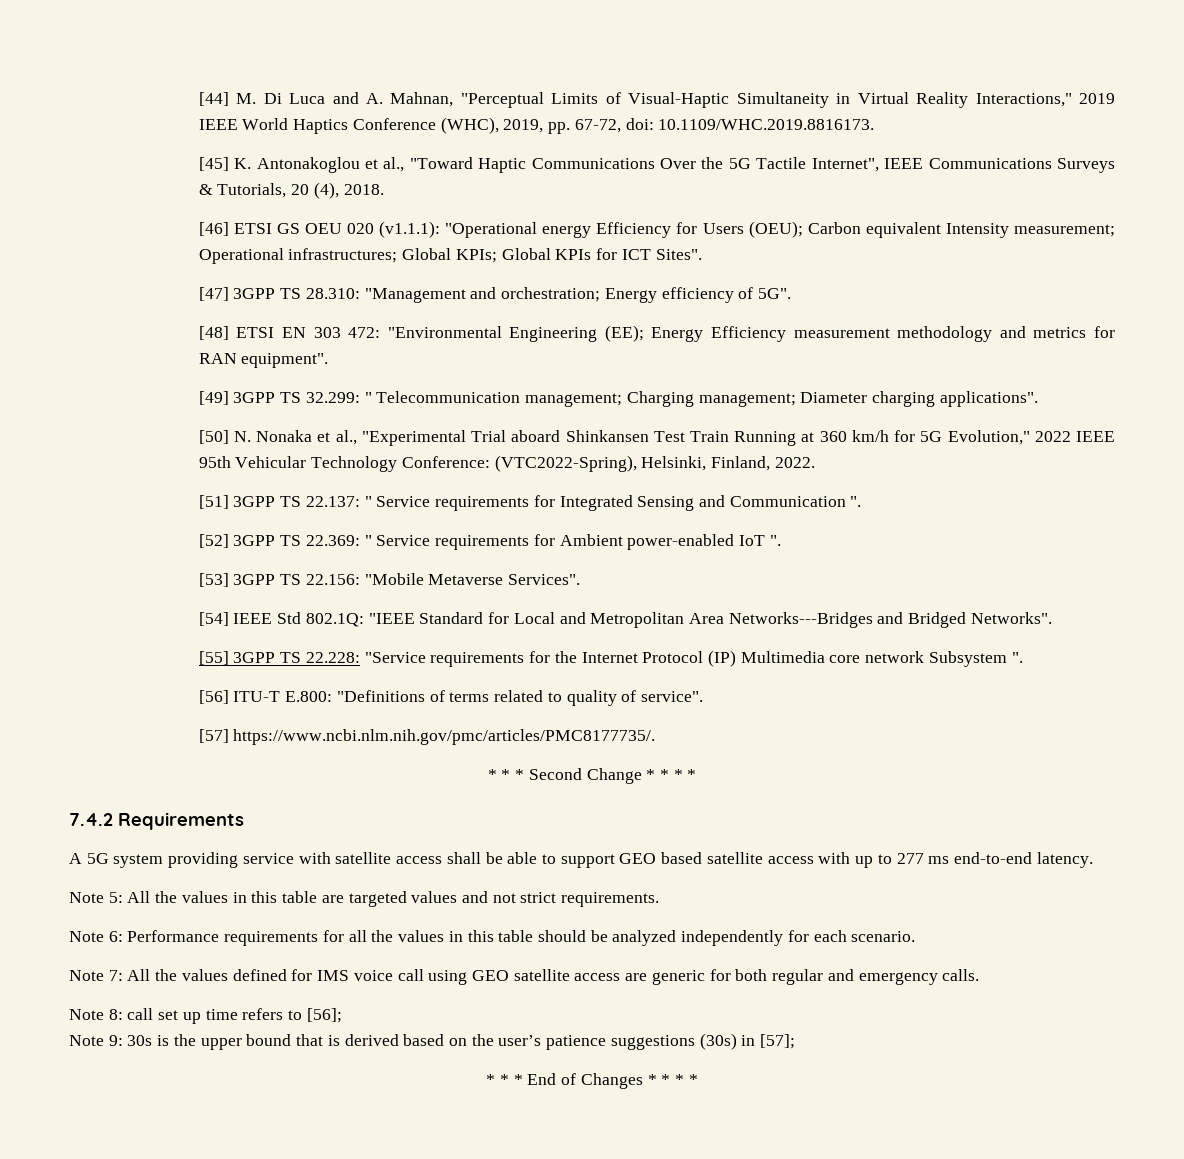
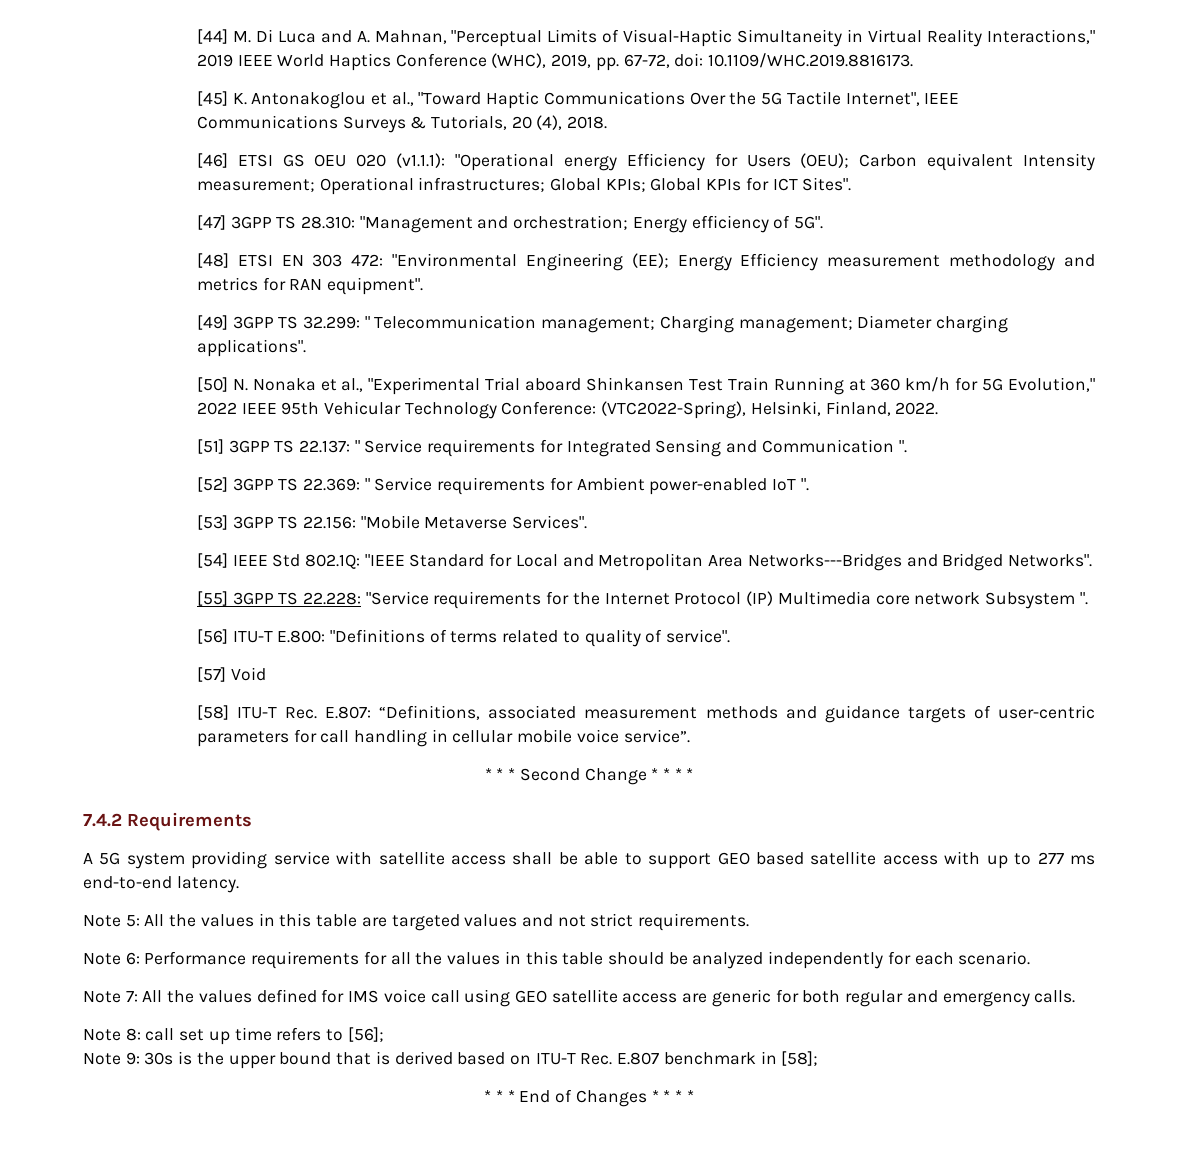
[233,729,656,745] https://www.ncbi.nlm.nih.gov/pmc/articles/PMC8177735/. -> [230,667,266,681] [196,705,1096,723] [196,729,690,747] Void // [58] ITU-T Rec. E.807: “Definitions, associated measurement methods and guidance targets of user-centric parameters for call handling in cellular mobile voice service”.
[471,1033,796,1050] the user’s patience suggestions (30s) in [57]; -> [535,1051,819,1066] ITU-T Rec. E.807 benchmark in [58];

